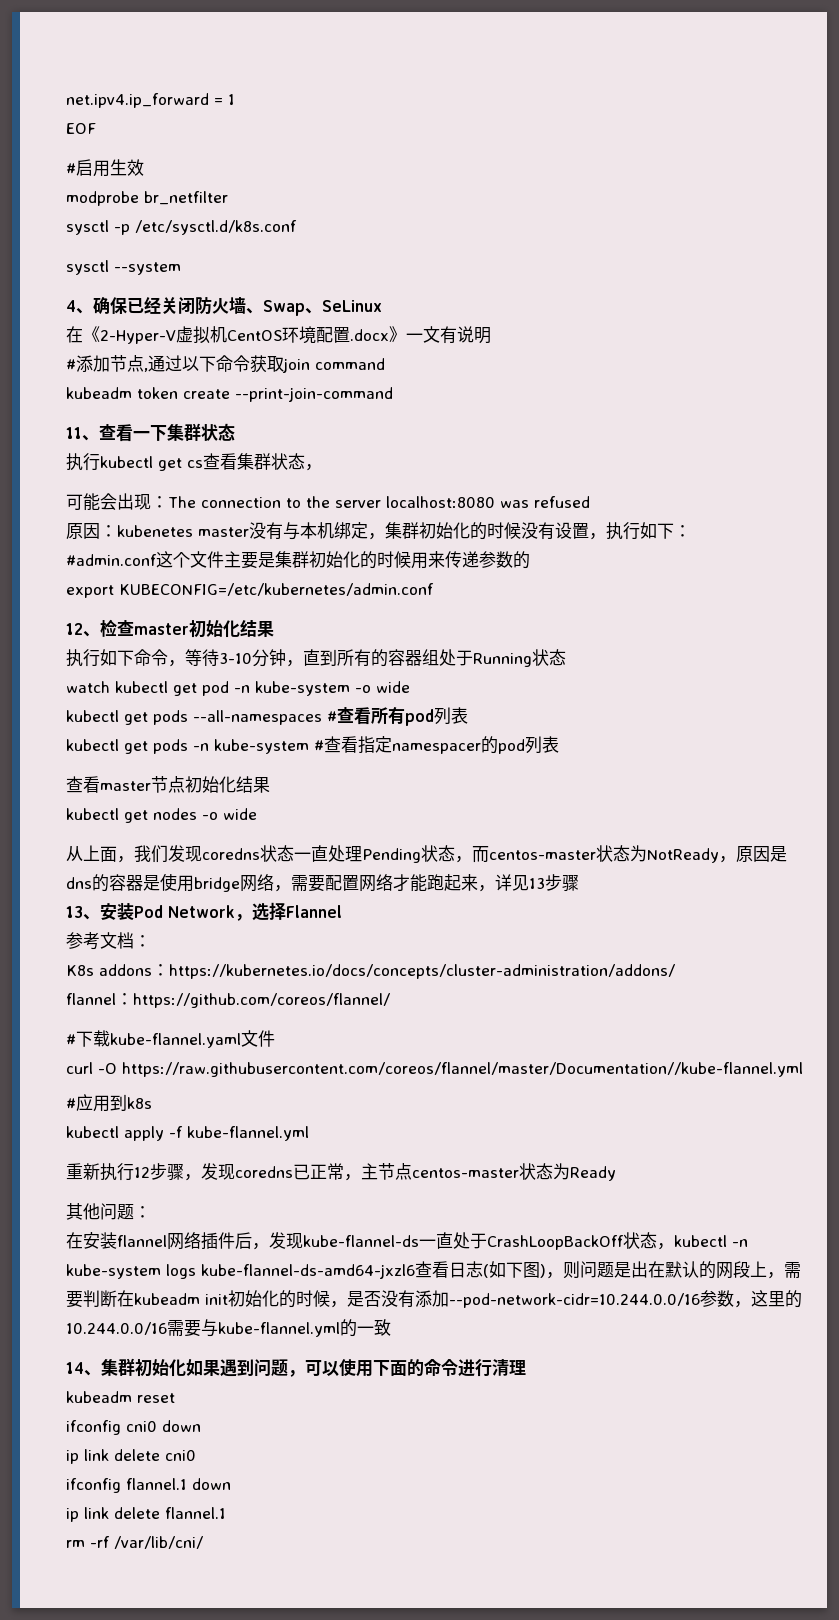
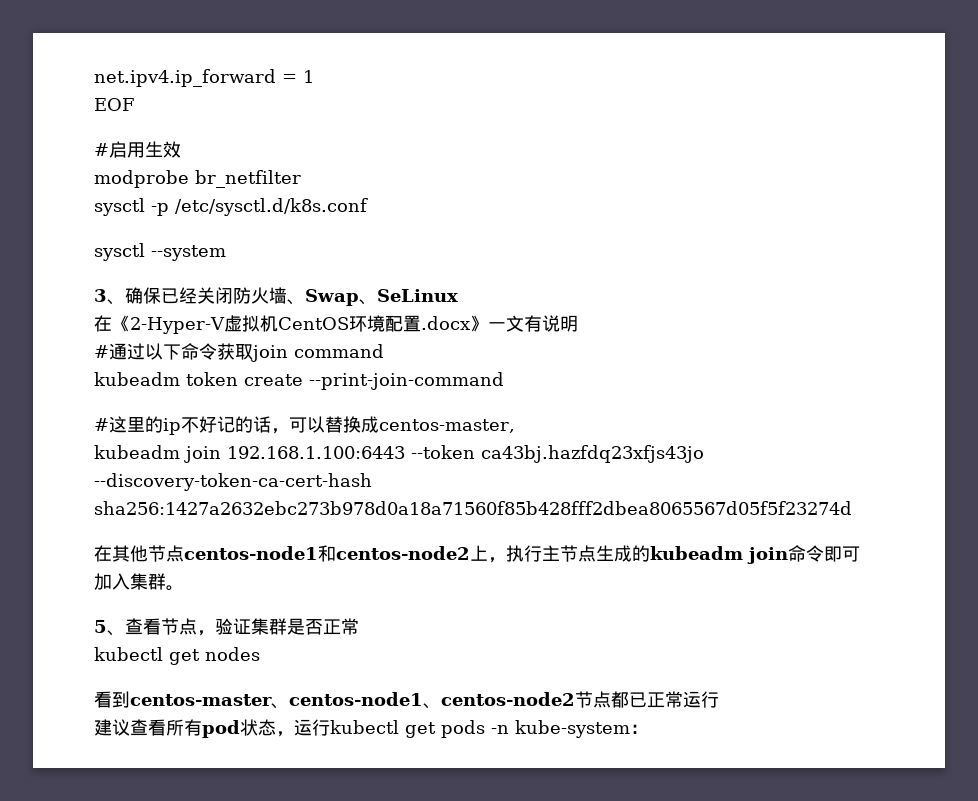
[66,300,76,312] 4 -> [94,289,107,302] 3
[76,355,148,372] 添加节点, -> (109, 351) none
[66,423,235,442] [66,453,322,471] [66,493,590,511] [66,522,691,540] [66,551,530,569] [66,583,434,598] [66,619,274,638] [66,649,566,667] [66,681,410,696] [66,710,337,725] 11、查看一下集群状态 // 执行kubectl get cs查看集群状态， // 可能会出现：The connection to the server localhost:8080 was refused // 原因：kubenetes master没有与本机绑定，集群初始化的时候没有设置，执行如下： // #admin.conf这个文件主要是集群初始化的时候用来传递参数的 // export KUBECONFIG=/etc/kubernetes/admin.conf // 12、检查master初始化结果 // 执行如下命令，等待3-10分钟，直到所有的容器组处于Running状态 // watch kubectl get pod -n kube-system -o wide // kubectl get pods --all-namespaces # -> [94,416,515,435] [94,445,704,463] [94,473,372,491] [94,501,852,515] [94,545,860,564] [94,573,184,591] [94,618,359,636] [94,647,260,665] [94,691,719,709] [94,719,130,736] #这里的ip不好记的话，可以替换成centos-master, // kubeadm join 192.168.1.100:6443 --token ca43bj.hazfdq23xfjs43jo --discovery-token-ca-cert-hash sha256:1427a2632ebc273b978d0a18a71560f85b428fff2dbea8065567d05f5f23274d // 在其他节点centos-node1和centos-node2上，执行主节点生成的kubeadm join命令即可加入集群。 // 5、查看节点，验证集群是否正常 // kubectl get nodes // 看到centos-master、centos-node1、centos-node2节点都已正常运行 // 建议
[434,707,468,725] 列表 // -> [240,719,330,737] 状态，运行
[314,736,559,754] [66,776,270,793] [66,808,257,823] [66,845,787,863] [66,873,579,892] [66,902,342,921] [66,932,151,950] [66,964,675,979] [66,993,390,1008] [66,1030,275,1048] [66,1062,803,1077] [66,1094,152,1112] [66,1126,309,1141] [66,1163,616,1181] [66,1203,151,1220] [66,1232,748,1250] [66,1261,801,1279] [66,1290,802,1308] [66,1319,391,1337] [66,1358,526,1377] [66,1391,175,1403] [66,1420,201,1435] [66,1449,196,1464] [66,1478,231,1493] [66,1507,226,1522] [66,1536,203,1549] #查看指定namespacer的pod列表 // 查看master节点初始化结果 // kubectl get nodes -o wide // 从上面，我们发现coredns状态一直处理Pending状态，而centos-master状态为NotReady，原因是dns的容器是使用bridge网络，需要配置网络才能跑起来，详见13步骤 // 13、安装Pod Network，选择Flannel // 参考文档： // K8s addons：https://kubernetes.io/docs/concepts/cluster-administration/addons/ // flannel：https://github.com/coreos/flannel/ // #下载kube-flannel.yaml文件 // curl -O https://raw.githubusercontent.com/coreos/flannel/master/Documentation//kube-flannel.yml // #应用到k8s // kubectl apply -f kube-flannel.yml // 重新执行12步骤，发现coredns已正常，主节点centos-master状态为Ready // 其他问题： // 在安装flannel网络插件后，发现kube-flannel-ds一直处于CrashLoopBackOff状态，kubectl -n kube-system logs kube-flannel-ds-amd64-jxzl6查看日志(如下图)，则问题是出在默认的网段上，需要判断在kubeadm init初始化的时候，是否没有添加--pod-network-cidr=10.244.0.0/16参数，这里的10.244.0.0/16需要与kube-flannel.yml的一致 // 14、集群初始化如果遇到问题，可以使用下面的命令进行清理 // kubeadm reset // ifconfig cni0 down // ip link delete cni0 // ifconfig flannel.1 down // ip link delete flannel.1 // rm -rf /var/lib/cni/ -> [630,724,648,734] ：

